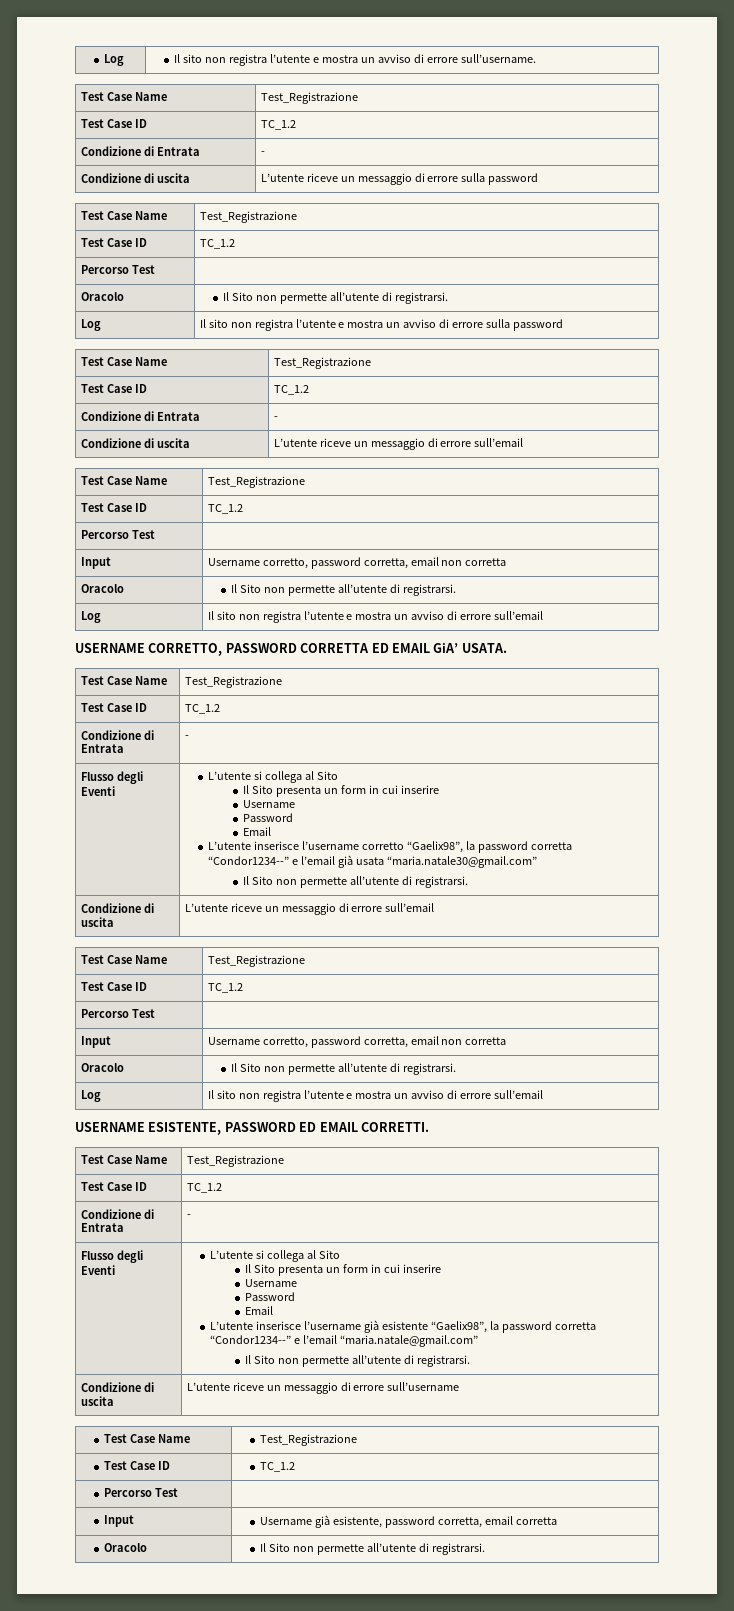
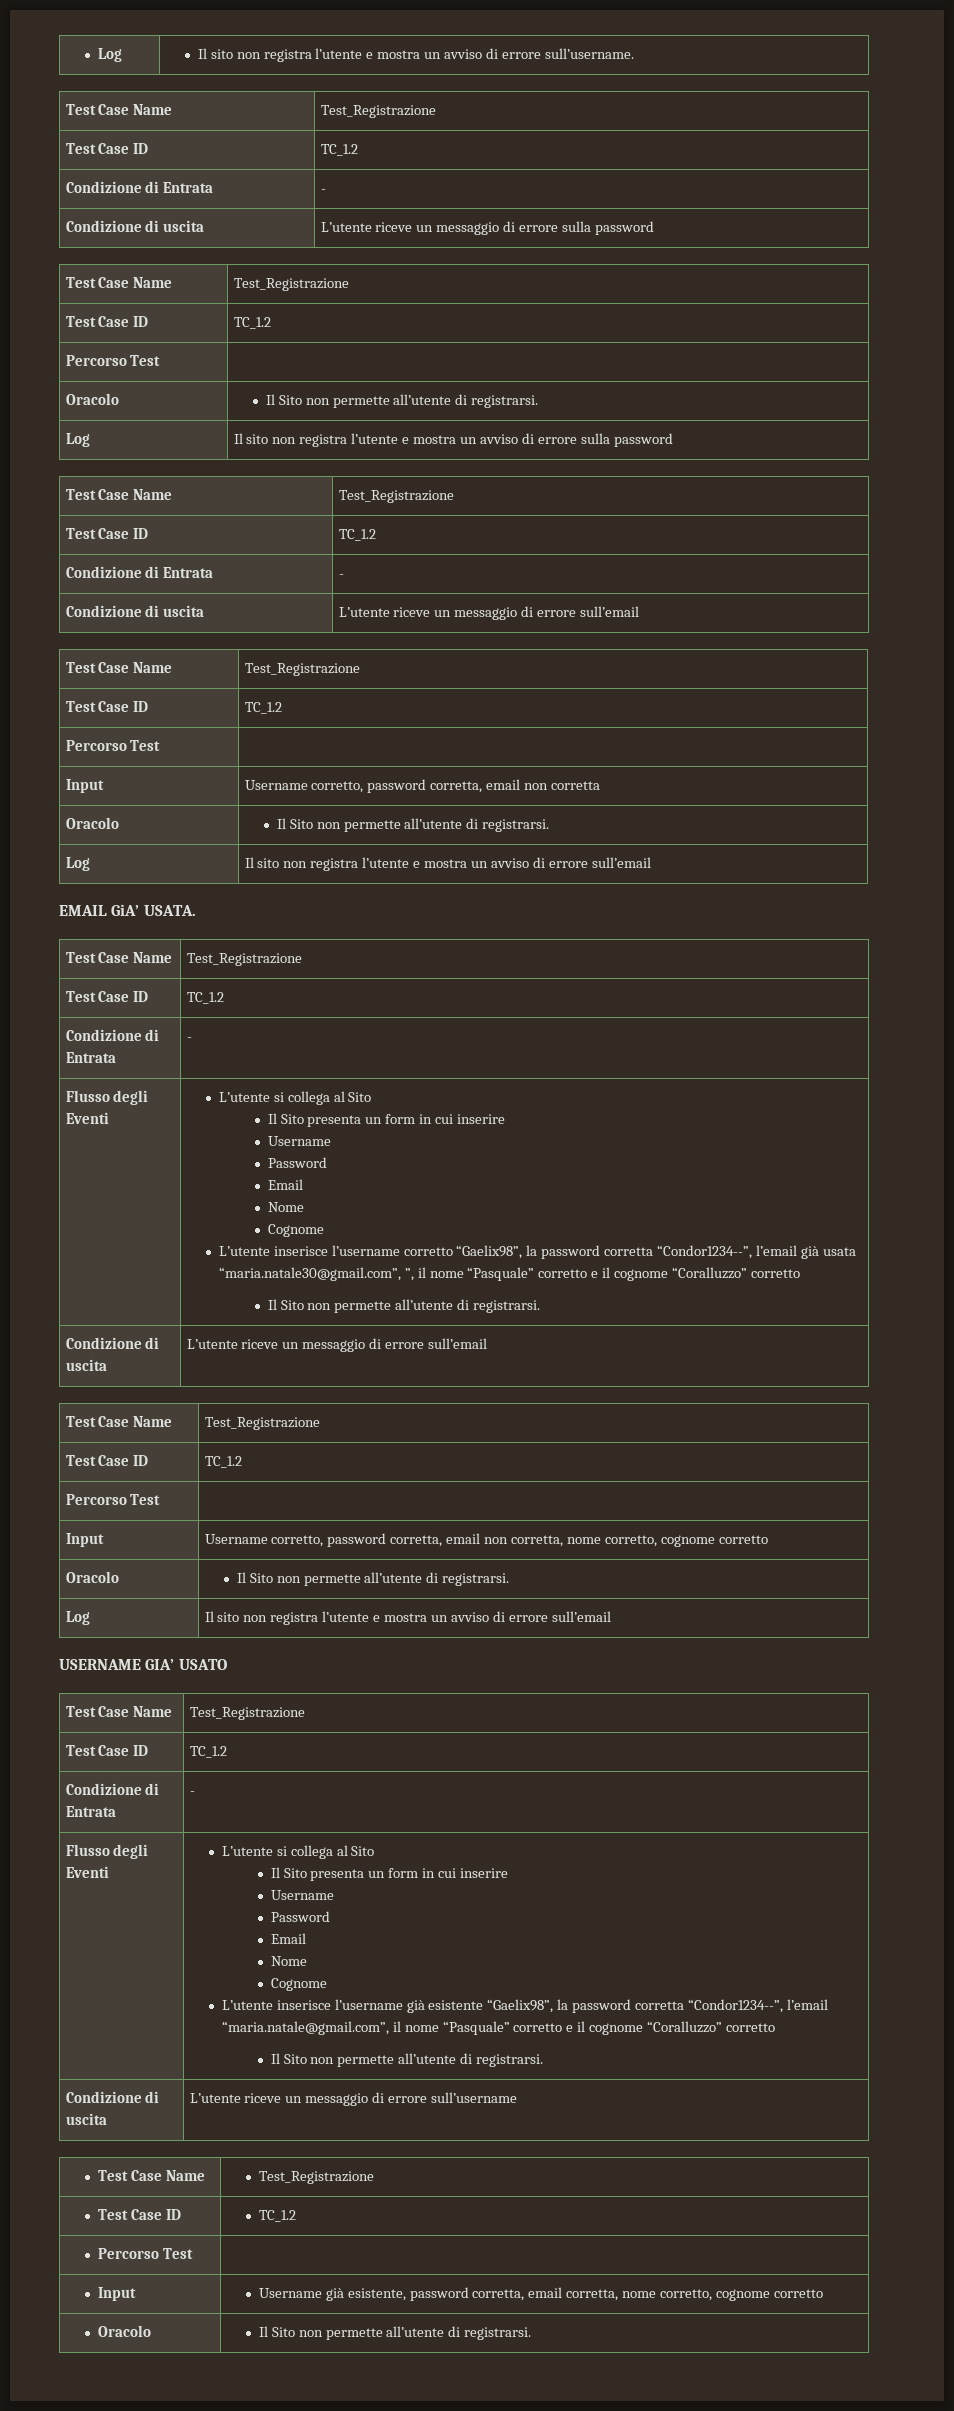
[75,643,389,656] USERNAME CORRETTO, PASSWORD CORRETTA ED -> (651, 862) none
(272, 831) none -> [267,1202,304,1212] [267,1224,324,1237] // Nome // Cognome
[208,856,299,865] “Condor1234--” e -> [657,1245,753,1259] “Condor1234--”,
[387,856,538,868] “maria.natale30@gmail.com” -> [218,1267,800,1281] “maria.natale30@gmail.com”, ”, il nome “Pasquale” corretto e il cognome “Coralluzzo” corretto
[465,1037,507,1045] corretta -> [511,1535,768,1547] corretta, nome corretto, cognome corretto
[148,1122,429,1135] ESISTENTE, PASSWORD ED EMAIL CORRETTI. -> [145,1659,227,1670] GIA’ USATO
(274, 1310) none -> [270,1956,307,1966] [270,1978,327,1991] // Nome // Cognome
[210,1335,479,1347] “Condor1234--” e l’email “maria.natale@gmail.com” -> [687,1999,828,2013] [221,2021,775,2035] “Condor1234--”, l’email “maria.natale@gmail.com”, il nome “Pasquale” corretto e il cognome “Coralluzzo” corretto
[516,1517,558,1525] corretta -> [566,2289,823,2301] corretta, nome corretto, cognome corretto

